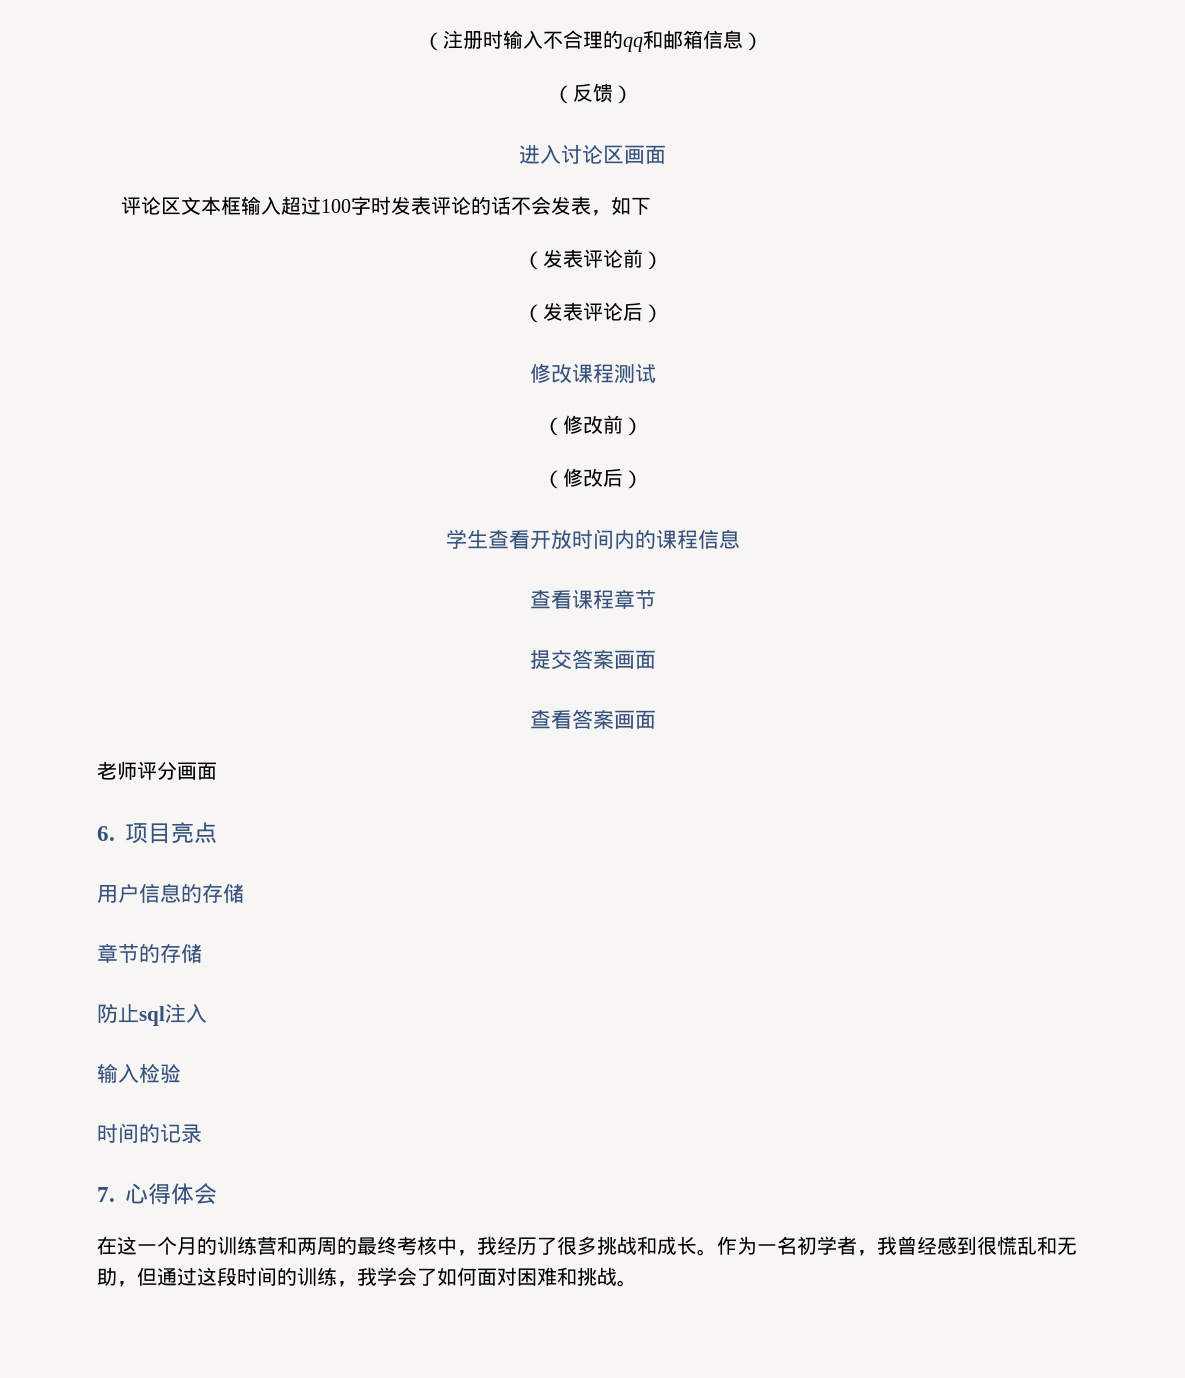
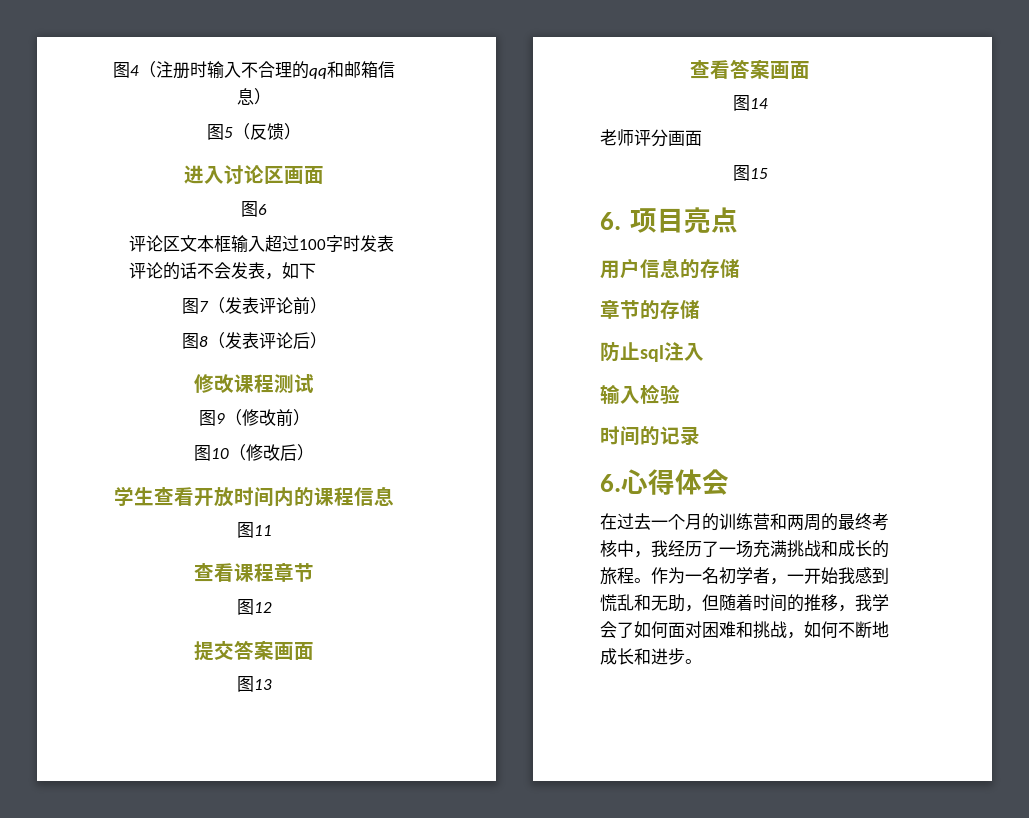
(422, 41) none -> [113,62,139,78] 图4
(763, 41) none -> [207,124,233,140] 图5
(666, 154) none -> [241,201,267,217] // 图6
(651, 206) none -> [181,298,209,314] 图7
(663, 260) none -> [181,333,208,349] 图8
(656, 373) none -> [198,410,225,426] 图9
(643, 426) none -> [194,445,229,461] 图10
(740, 539) none -> [236,522,272,538] // 图11
(656, 599) none -> [236,599,272,615] // 图12
(656, 659) none -> [236,676,272,692] // 图13
(656, 719) none -> [732,95,768,111] // 图14
(217, 771) none -> [732,165,768,181] // 图15
[97,1187,115,1202] 7. -> [600,474,621,492] 6.
[117,1236,137,1255] 这 -> [617,513,651,530] 过去
[557,1236,597,1255] 很多 -> [719,540,787,558] 一场充满
(697, 1245) none -> [872,540,889,558] [600,567,634,585] 的旅程
[877,1236,997,1255] 我曾经感到很 -> [787,567,889,584] 一开始我感到
[157,1267,337,1286] 通过这段时间的训练 -> [719,594,838,612] 随着时间的推移
(617, 1276) none -> [787,621,889,639] [600,648,685,665] ，如何不断地成长和进步

